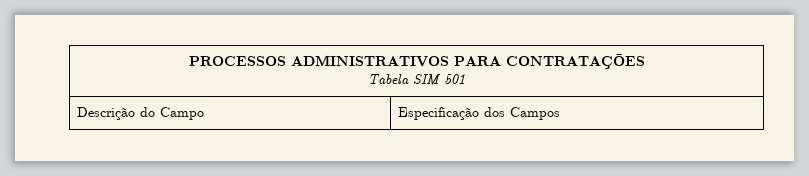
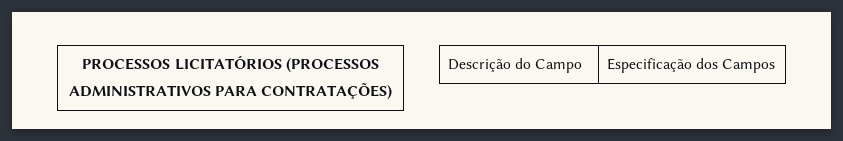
[290,54,645,69] [368,74,465,86] ADMINISTRATIVOS PARA CONTRATAÇÕES // Tabela SIM 501 -> [174,55,379,73] [68,83,393,100] LICITATÓRIOS (PROCESSOS ADMINISTRATIVOS PARA CONTRATAÇÕES)

